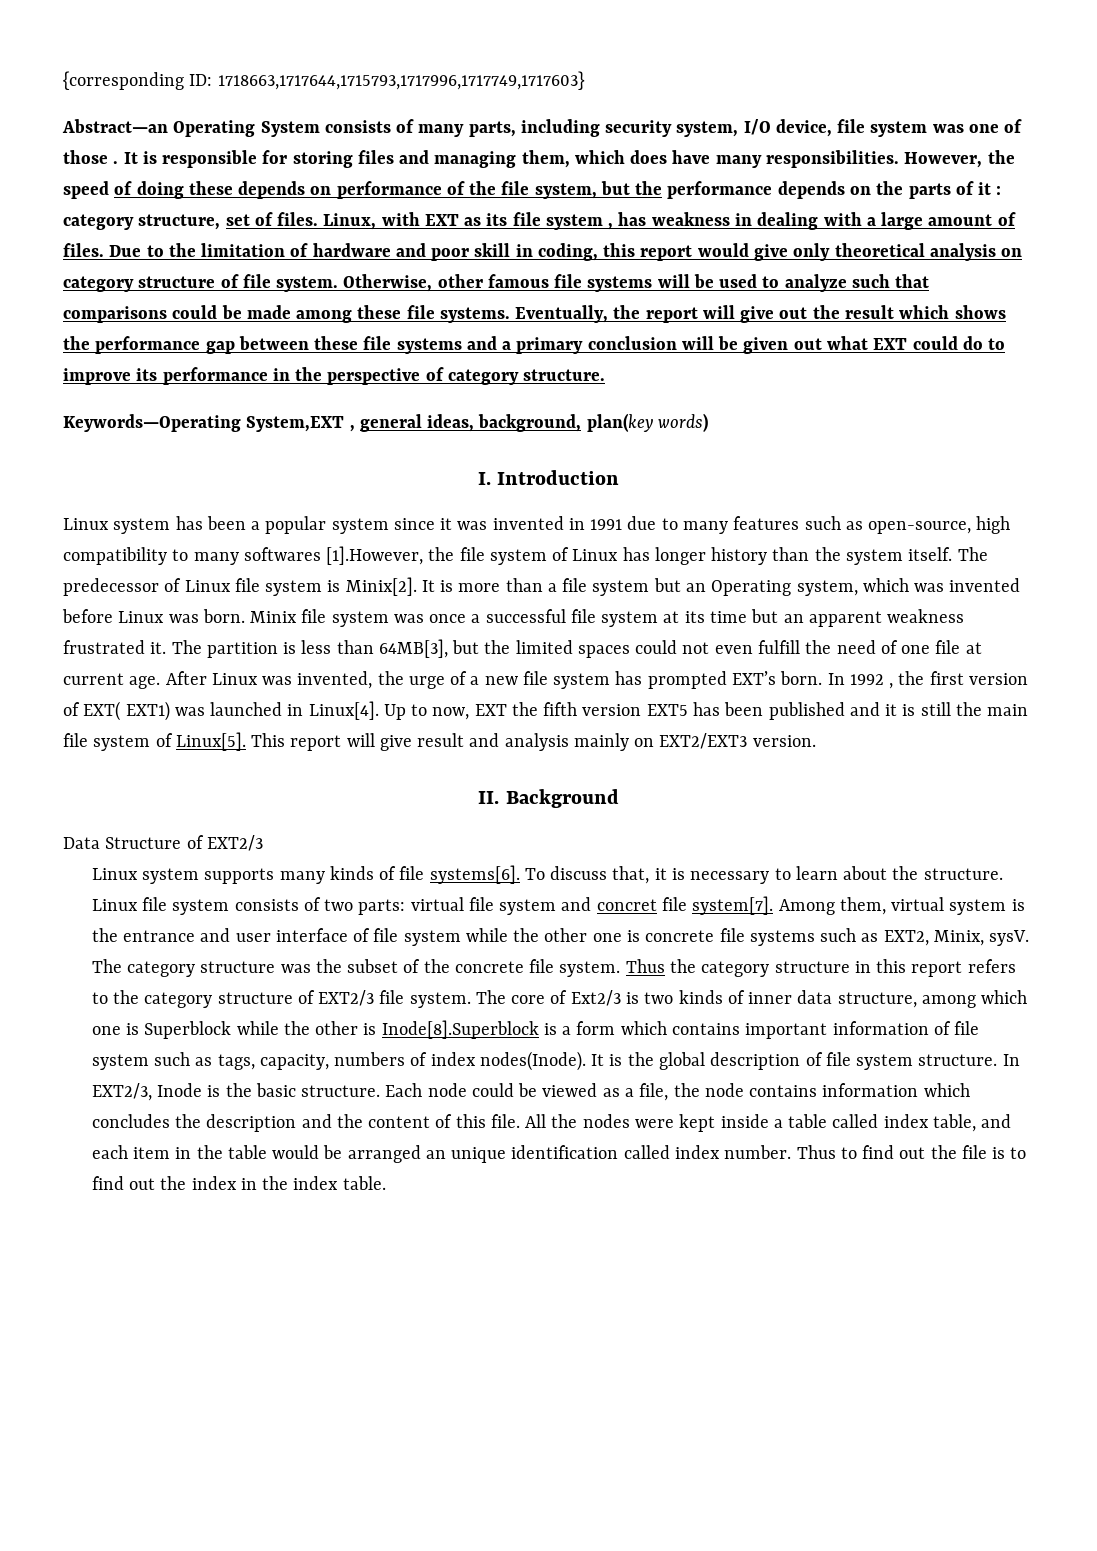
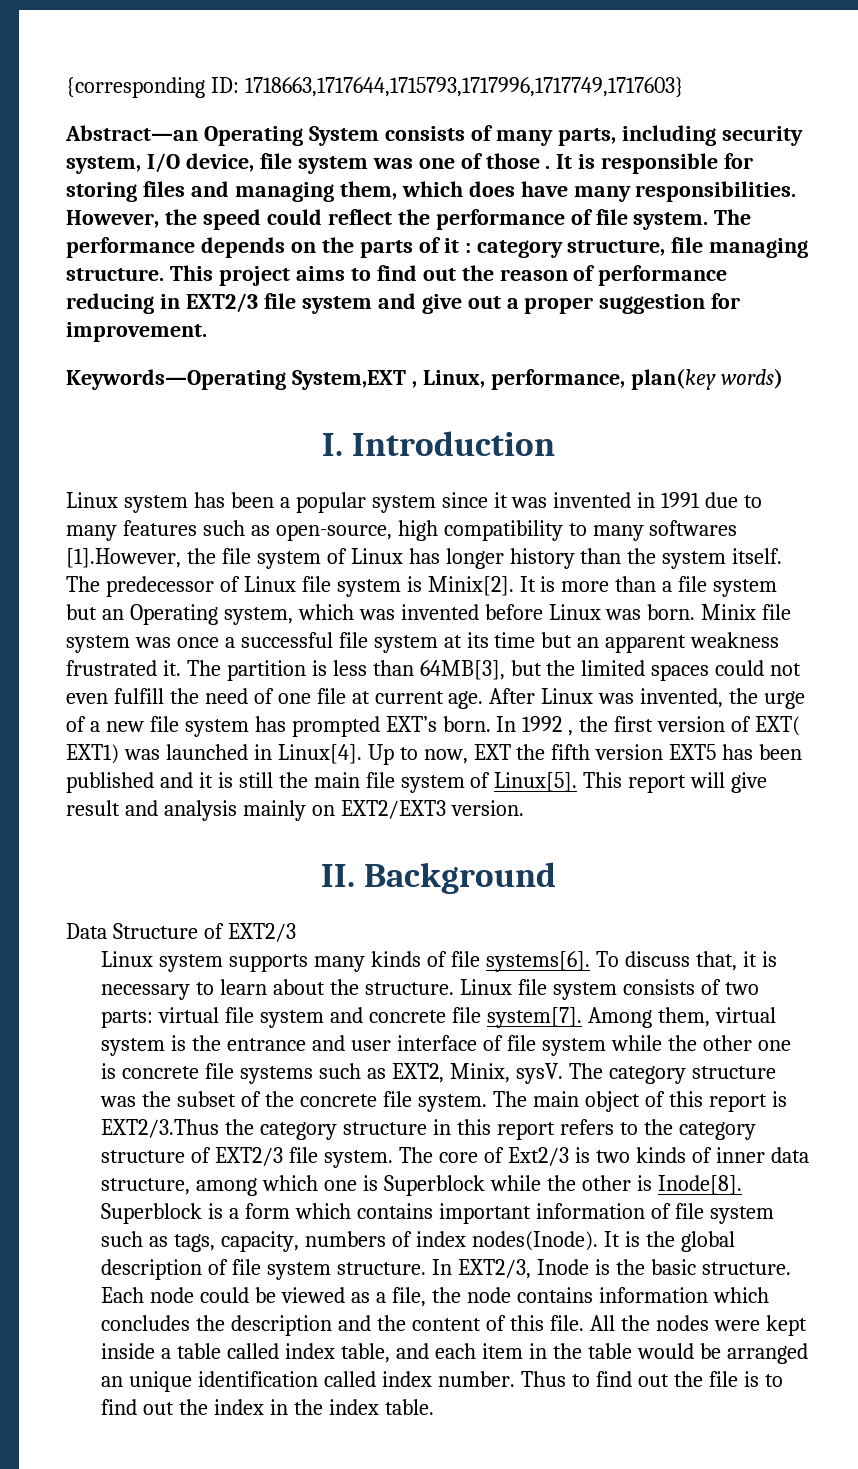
[114,181,663,199] of doing these depends on performance of the file system, but the -> [266,209,752,230] could reflect the performance of file system. The
[225,212,1016,230] [63,243,1023,261] [63,274,930,292] [63,305,1006,323] [63,336,1006,354] [63,367,606,385] set of files. Linux, with EXT as its file system , has weakness in dealing with a large amount of files. Due to the limitation of hardware and poor skill in coding, this report would give only theoretical analysis on category structure of file system. Otherwise, other famous file systems will be used to analyze such that comparisons could be made among these file systems. Eventually, the report will give out the result which shows the performance gap between these file systems and a primary conclusion will be given out what EXT could do to improve its performance in the perspective of category structure. -> [671,237,809,258] [66,265,728,286] [66,293,741,314] [66,322,207,342] file managing structure. This project aims to find out the reason of performance reducing in EXT2/3 file system and give out a proper suggestion for improvement.
[359,414,582,432] general ideas, background, -> [422,369,625,390] Linux, performance,
[596,899,657,911] concret -> [369,1010,447,1023] concrete
[625,959,665,973] Thus -> [492,1091,787,1112] [101,1119,220,1138] The main object of this report is EXT2/3.Thus
[381,1020,539,1039] Inode[8].Superblock -> [657,1175,742,1195] [101,1203,203,1224] Inode[8]. Superblock

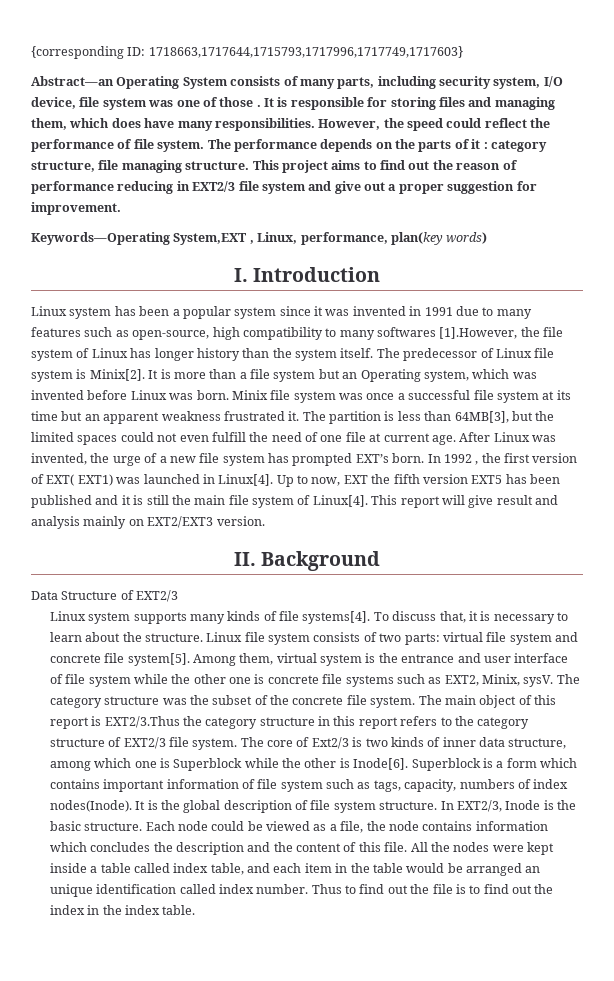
[494,772,578,792] Linux[5]. -> [312,495,368,507] Linux[4].
[485,951,590,972] systems[6]. -> [302,611,371,624] systems[4].
[486,1007,582,1028] system[7]. -> [127,653,190,666] system[5].
[657,1175,742,1195] Inode[8]. -> [353,758,409,770] Inode[6].

